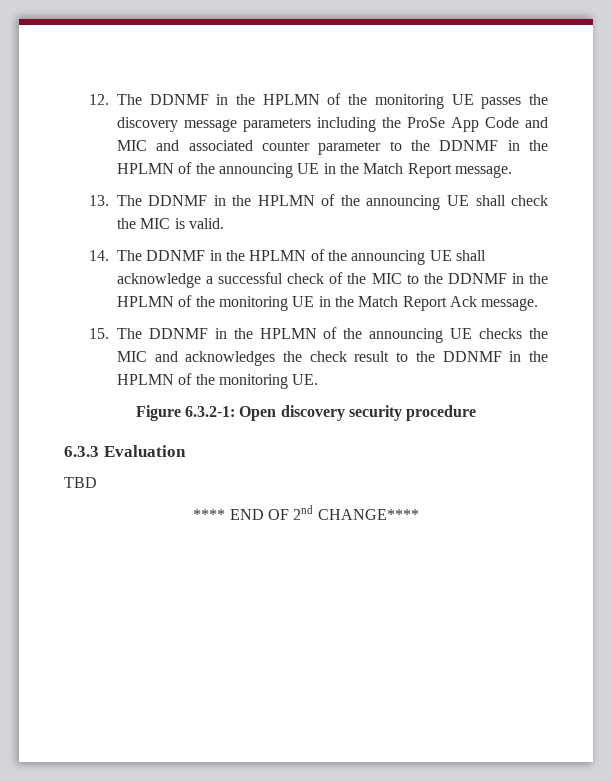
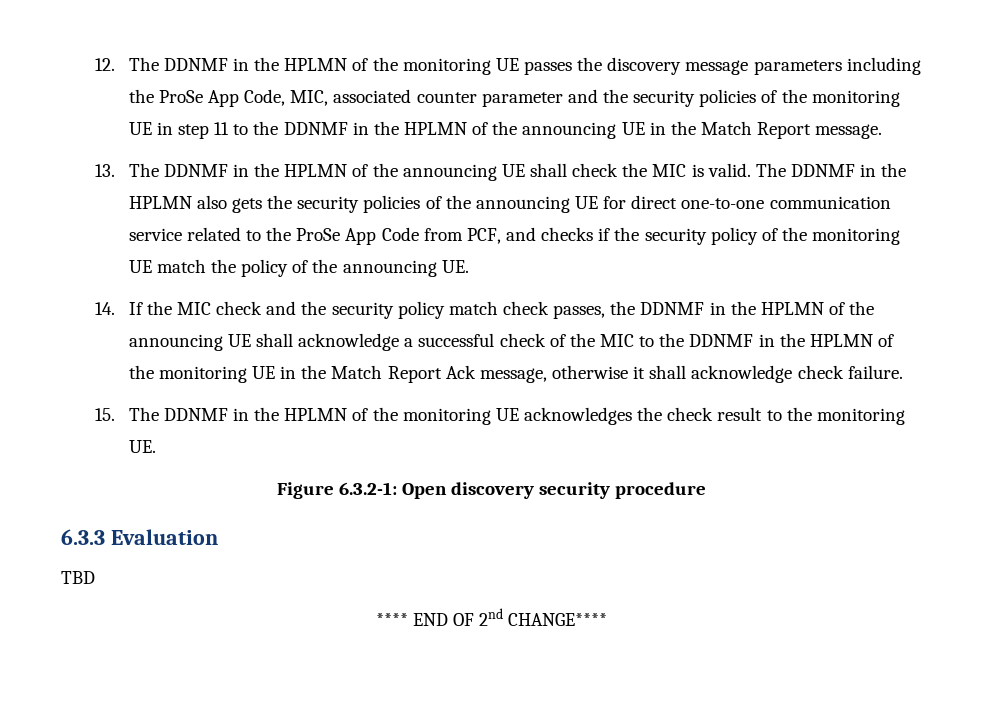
[484,117,548,128] [116,140,382,155] Code and MIC and associated counter parameter -> [244,89,900,107] [128,122,230,139] Code, MIC, associated counter parameter and the security policies of the monitoring UE in step 11
[88,250,142,261] // 14. The -> [755,163,907,177] [128,195,891,213] [128,227,901,245] [128,259,469,277] [94,301,636,319] The DDNMF in the HPLMN also gets the security policies of the announcing UE for direct one-to-one communication service related to the ProSe App Code from PCF, and checks if the security policy of the monitoring UE match the policy of the announcing UE. // 14. If the MIC check and the security policy match check passes, the
[481,298,539,311] message. -> [479,365,903,383] message, otherwise it shall acknowledge check failure.
[369,328,548,343] [116,351,178,362] announcing UE checks the MIC and -> [402,408,519,425] monitoring UE
[442,351,548,362] [116,373,215,385] DDNMF in the HPLMN of the -> (812, 414) none

